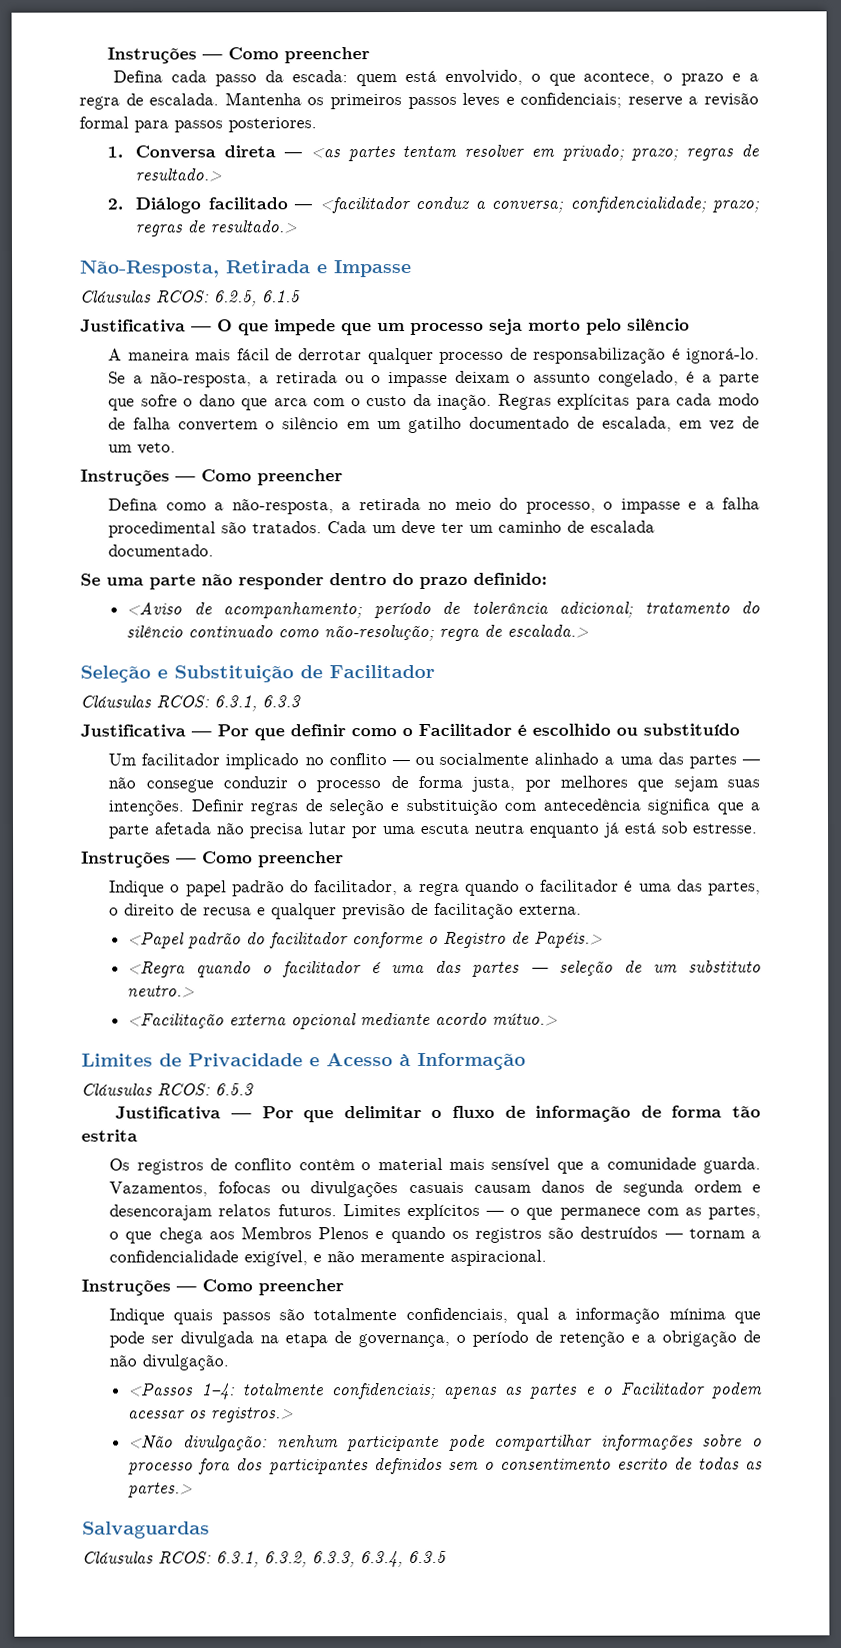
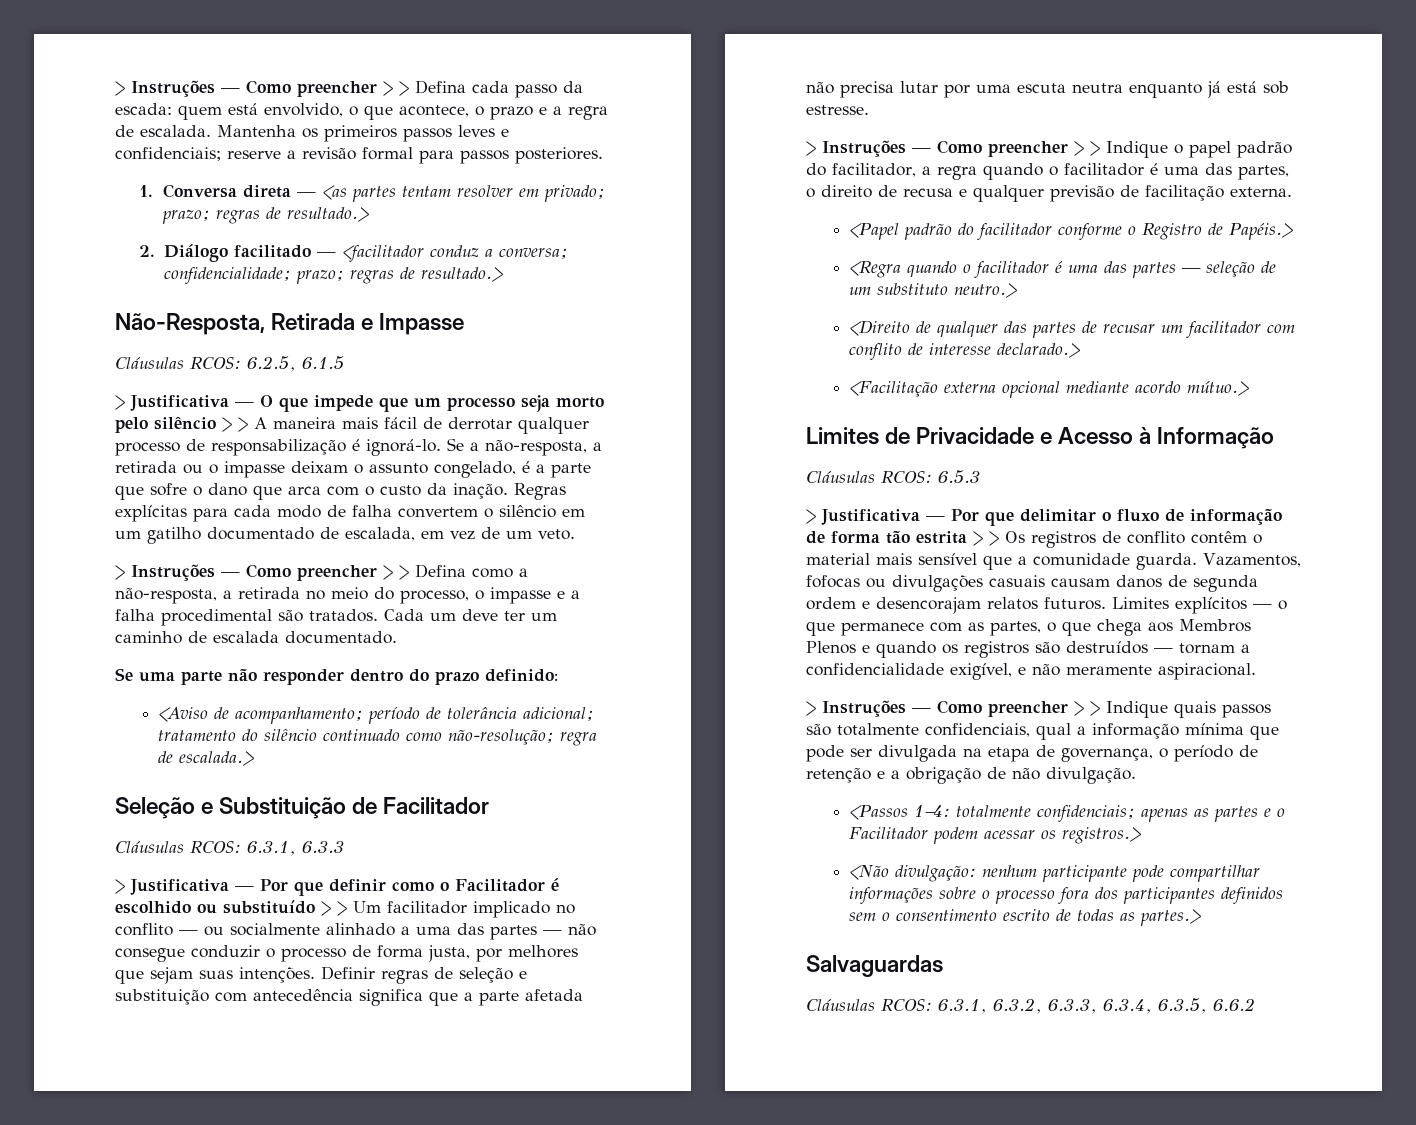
[107,47,371,64] Instruções — Como preencher // -> [115,80,409,97] > Instruções — Como preencher > >
(301, 296) none -> [115,395,125,410] >
(690, 324) // -> [222,417,248,432] > >
[80,469,343,486] Instruções — Como preencher // -> [115,564,409,581] > Instruções — Como preencher > >
(301, 701) none -> [115,879,125,894] >
(740, 729) // -> [321,901,347,916] > >
[81,851,344,868] Instruções — Como preencher // -> [806,140,1100,157] > Instruções — Como preencher > >
(196, 991) none -> [849,320,1296,338] [849,343,1081,360] // <Direito de qualquer das partes de recusar um facilitador com conflito de interesse declarado.>
(254, 1089) none -> [806,509,816,524] >
(138, 1135) // -> [973,531,999,546] > >
[81,1279,344,1296] Instruções — Como preencher // -> [806,700,1100,717] > Instruções — Como preencher > >
[408,1550,447,1564] 6.3.5 -> [1158,998,1255,1014] 6.3.5, 6.6.2

